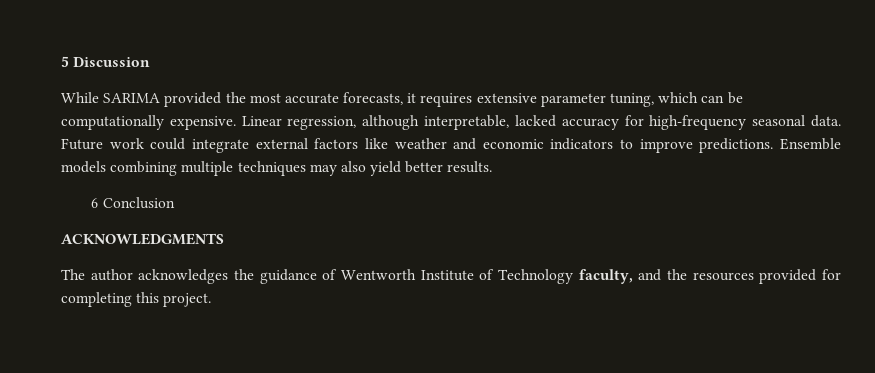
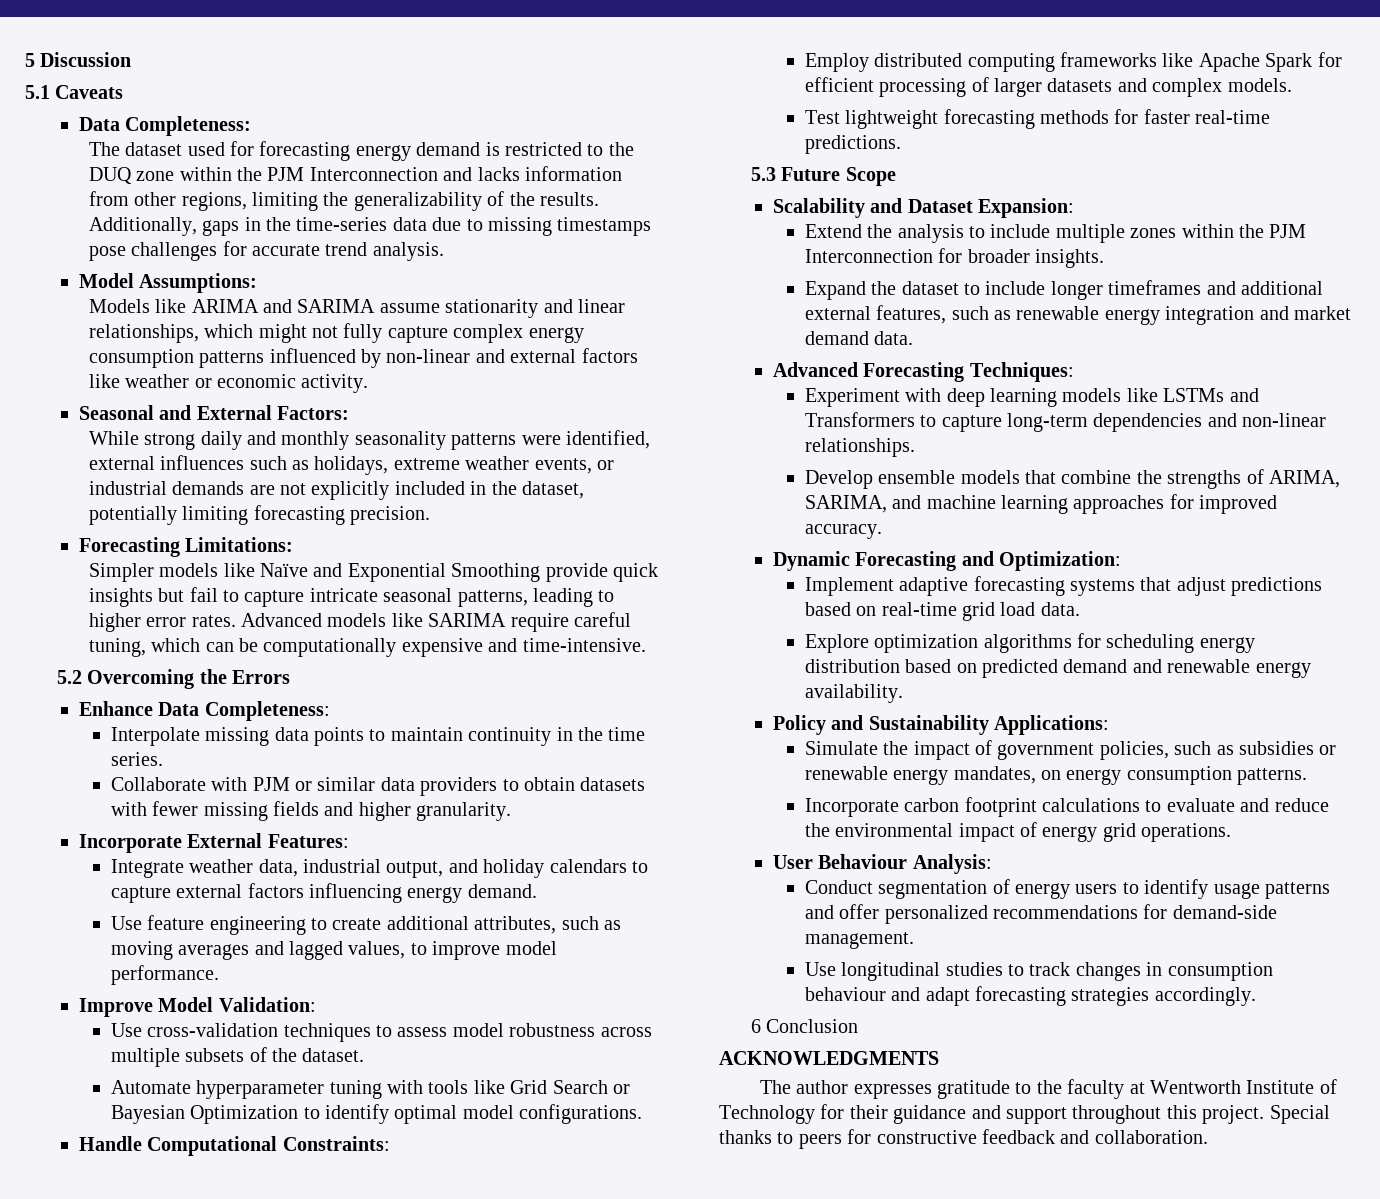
[61,92,606,107] While SARIMA provided the most accurate forecasts, it requires extensive parameter -> [25,85,124,99] [78,116,252,136] [88,141,634,161] [88,166,623,184] [88,191,600,211] [88,217,652,236] [88,241,444,261] [78,273,258,293] [88,299,626,318] [88,323,584,343] [88,348,638,368] [88,374,369,393] [78,405,350,420] [88,430,651,450] [88,455,615,475] [88,481,585,500] [88,505,431,525] [78,537,294,557] [88,563,659,582] [88,587,615,607] [88,612,632,632] 5.1 Caveats // Data Completeness: // The dataset used for forecasting energy demand is restricted to the DUQ zone within the PJM Interconnection and lacks information from other regions, limiting the generalizability of the results. Additionally, gaps in the time-series data due to missing timestamps pose challenges for accurate trend analysis. // Model Assumptions: // Models like ARIMA and SARIMA assume stationarity and linear relationships, which might not fully capture complex energy consumption patterns influenced by non-linear and external factors like weather or economic activity. // Seasonal and External Factors: // While strong daily and monthly seasonality patterns were identified, external influences such as holidays, extreme weather events, or industrial demands are not explicitly included in the dataset, potentially limiting forecasting precision. // Forecasting Limitations: // Simpler models like Naïve and Exponential Smoothing provide quick insights but fail to capture intricate seasonal patterns, leading to higher error rates. Advanced models like SARIMA require careful
[169,115,841,130] [61,138,841,153] [61,161,493,176] expensive. Linear regression, although interpretable, lacked accuracy for high-frequency seasonal data. Future work could integrate external factors like weather and economic indicators to improve predictions. Ensemble models combining multiple techniques may also yield better results. -> [401,638,646,657] [56,669,291,689] [78,701,330,721] [110,727,646,746] [110,752,163,766] [110,777,646,796] [110,801,512,821] [78,833,349,853] [110,859,649,878] [110,883,537,903] [110,915,622,935] [110,941,557,960] [110,965,219,985] [78,997,316,1017] [110,1023,652,1042] [110,1047,365,1067] [110,1080,631,1099] [110,1104,643,1124] [78,1136,390,1156] [804,52,1342,72] [804,77,1292,97] [804,109,1271,129] [804,135,901,154] [750,167,896,186] [772,198,1075,218] [804,224,1307,243] [804,248,1105,268] [804,280,1324,300] [804,305,1352,325] [804,331,914,345] [772,362,1074,382] [804,388,1259,407] [804,412,1327,432] [804,438,915,457] [804,469,1341,489] [804,494,1278,514] [804,524,882,539] [772,551,1122,571] [804,576,1323,596] [804,602,1080,621] [804,633,1255,653] [804,659,1311,678] [804,684,903,703] [772,715,1110,735] [804,740,1337,760] [804,766,1308,785] [804,797,1329,817] [804,822,1232,842] [772,854,992,874] [804,879,1331,899] [804,904,1277,924] [804,932,914,949] [804,962,1273,981] [804,986,1256,1006] expensive and time-intensive. // 5.2 Overcoming the Errors // Enhance Data Completeness: // Interpolate missing data points to maintain continuity in the time series. // Collaborate with PJM or similar data providers to obtain datasets with fewer missing fields and higher granularity. // Incorporate External Features: // Integrate weather data, industrial output, and holiday calendars to capture external factors influencing energy demand. // Use feature engineering to create additional attributes, such as moving averages and lagged values, to improve model performance. // Improve Model Validation: // Use cross-validation techniques to assess model robustness across multiple subsets of the dataset. // Automate hyperparameter tuning with tools like Grid Search or Bayesian Optimization to identify optimal model configurations. // Handle Computational Constraints: // Employ distributed computing frameworks like Apache Spark for efficient processing of larger datasets and complex models. // Test lightweight forecasting methods for faster real-time predictions. // 5.3 Future Scope // Scalability and Dataset Expansion: // Extend the analysis to include multiple zones within the PJM Interconnection for broader insights. // Expand the dataset to include longer timeframes and additional external features, such as renewable energy integration and market demand data. // Advanced Forecasting Techniques: // Experiment with deep learning models like LSTMs and Transformers to capture long-term dependencies and non-linear relationships. // Develop ensemble models that combine the strengths of ARIMA, SARIMA, and machine learning approaches for improved accuracy. // Dynamic Forecasting and Optimization: // Implement adaptive forecasting systems that adjust predictions based on real-time grid load data. // Explore optimization algorithms for scheduling energy distribution based on predicted demand and renewable energy availability. // Policy and Sustainability Applications: // Simulate the impact of government policies, such as subsidies or renewable energy mandates, on energy consumption patterns. // Incorporate carbon footprint calculations to evaluate and reduce the environmental impact of energy grid operations. // User Behaviour Analysis: // Conduct segmentation of energy users to identify usage patterns and offer personalized recommendations for demand-side management. // Use longitudinal studies to track changes in consumption behaviour and adapt forecasting strategies accordingly.
[138,269,841,284] [61,292,212,307] acknowledges the guidance of Wentworth Institute of Technology faculty, and the resources provided for completing this project. -> [853,1079,1337,1099] [719,1104,1330,1124] [719,1129,1208,1149] expresses gratitude to the faculty at Wentworth Institute of Technology for their guidance and support throughout this project. Special thanks to peers for constructive feedback and collaboration.

